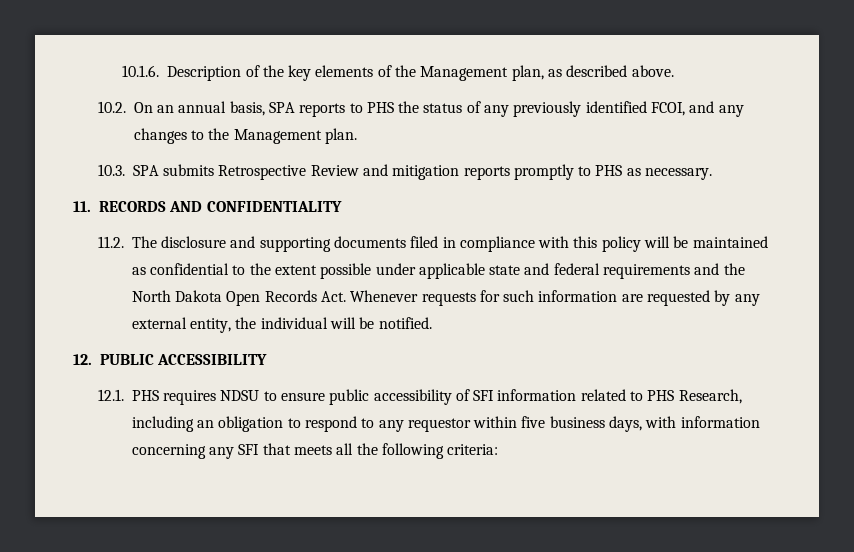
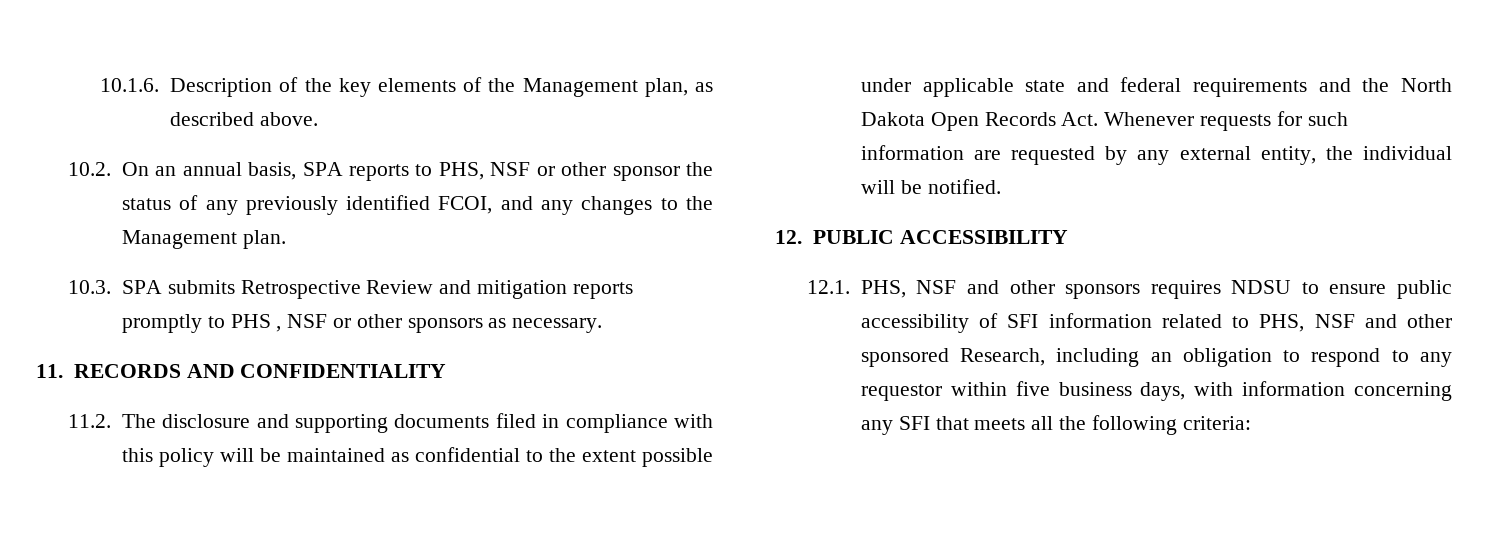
[366,102,394,113] PHS -> [438,162,680,181] PHS, NSF or other sponsor
(623, 170) none -> [276,314,483,333] , NSF or other sponsors
[131,390,159,401] PHS -> [860,280,1141,299] PHS, NSF and other sponsors
[647,390,675,401] PHS -> [1259,314,1452,332] [860,348,949,367] PHS, NSF and other sponsored

